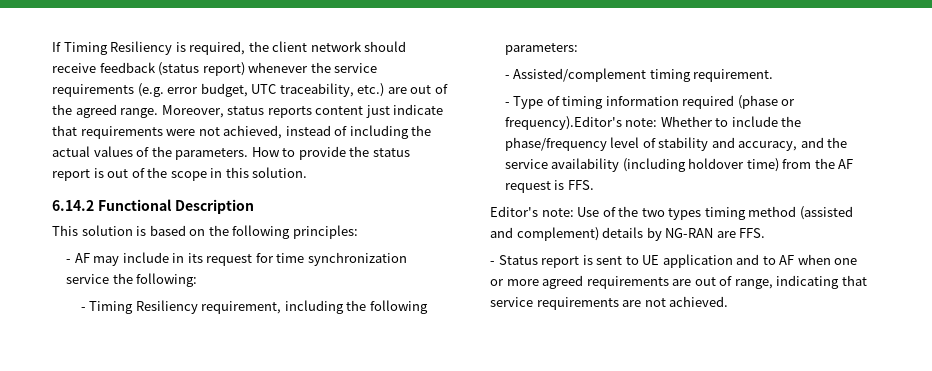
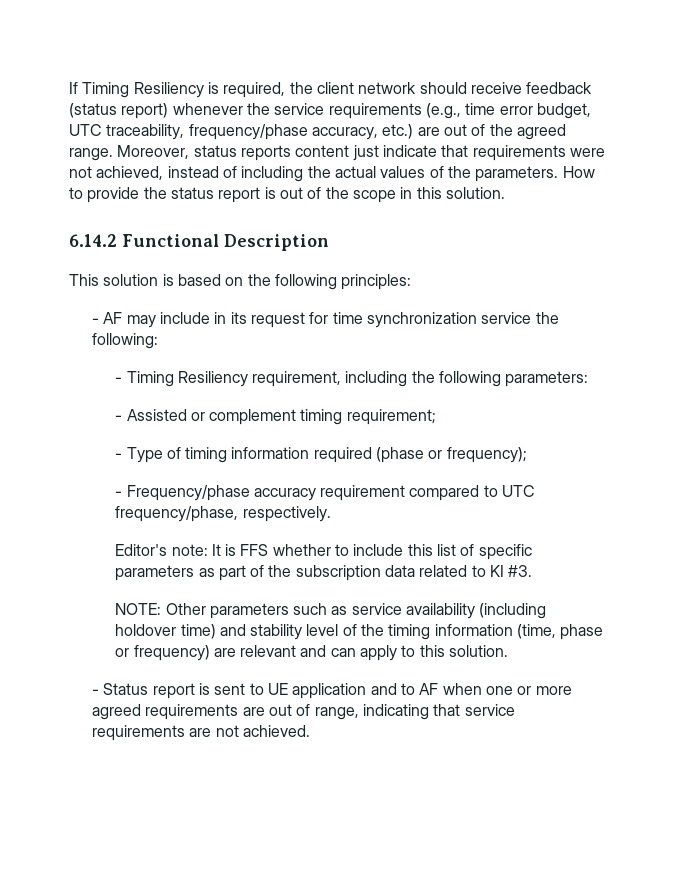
[137,83,164,97] (e.g. -> [425,103,496,119] (e.g., time
(354, 90) none -> [188,124,378,140] frequency/phase accuracy,
[513,68,774,82] Assisted/complement timing requirement. -> [126,409,436,425] Assisted or complement timing requirement;
[504,116,802,130] [504,137,848,151] frequency).Editor's note: Whether to include the phase/frequency level of stability and accuracy, and the -> [446,447,527,463] [115,485,536,501] [115,506,331,522] [115,544,532,560] [115,565,533,581] [115,603,348,619] frequency); // - Frequency/phase accuracy requirement compared to UTC frequency/phase, respectively. // Editor's note: It is FFS whether to include this list of specific parameters as part of the subscription data related to KI #3. // NOTE: Other parameters such as
[782,158,854,169] [504,180,594,193] [490,206,853,220] [490,227,766,241] from the AF request is FFS. // Editor's note: Use of the two types timing method (assisted and complement) details by NG-RAN are FFS. -> [219,624,604,640] [115,645,509,661] and stability level of the timing information (time, phase or frequency) are relevant and can apply to this solution.

